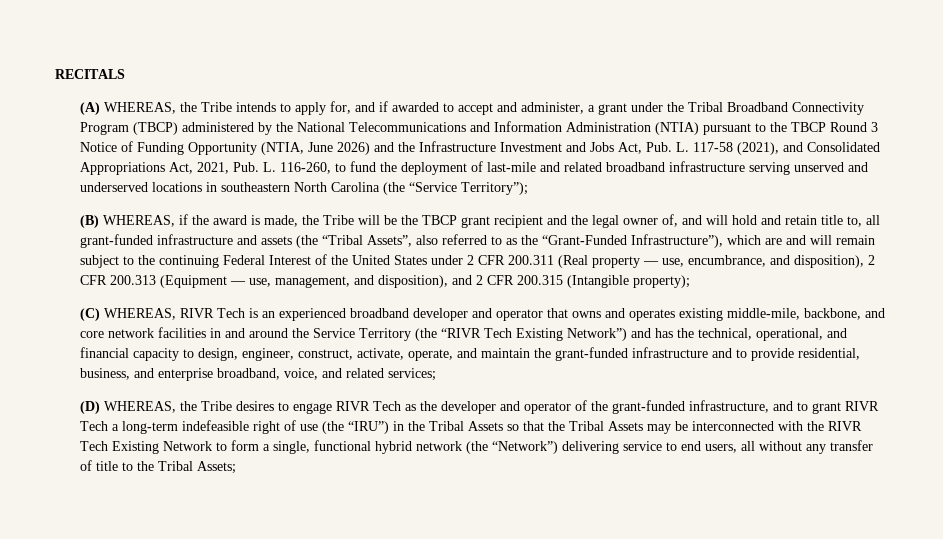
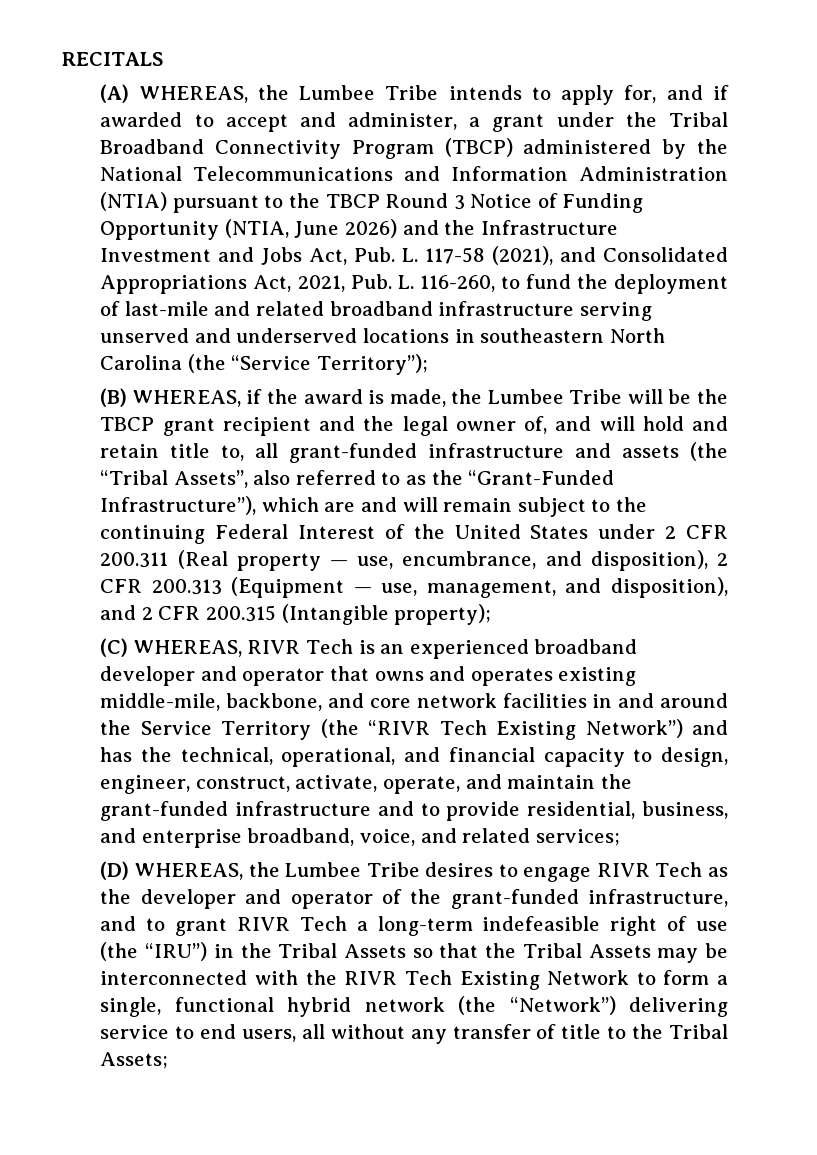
(198, 107) none -> [299,85,376,100] Lumbee
(320, 220) none -> [487,389,564,404] Lumbee
(198, 406) none -> [285,862,362,877] Lumbee

